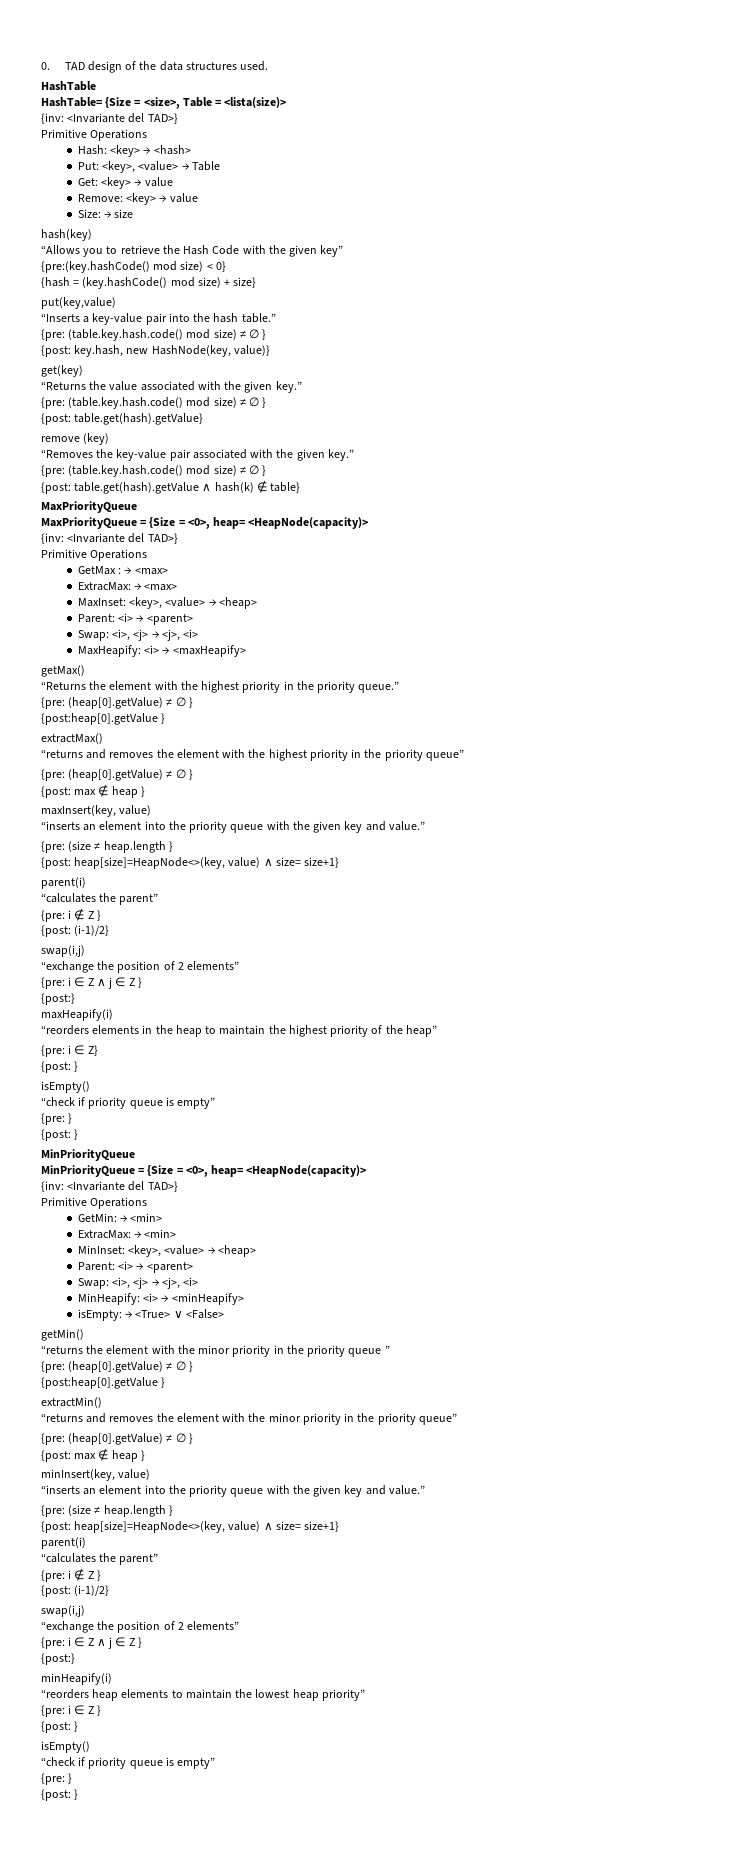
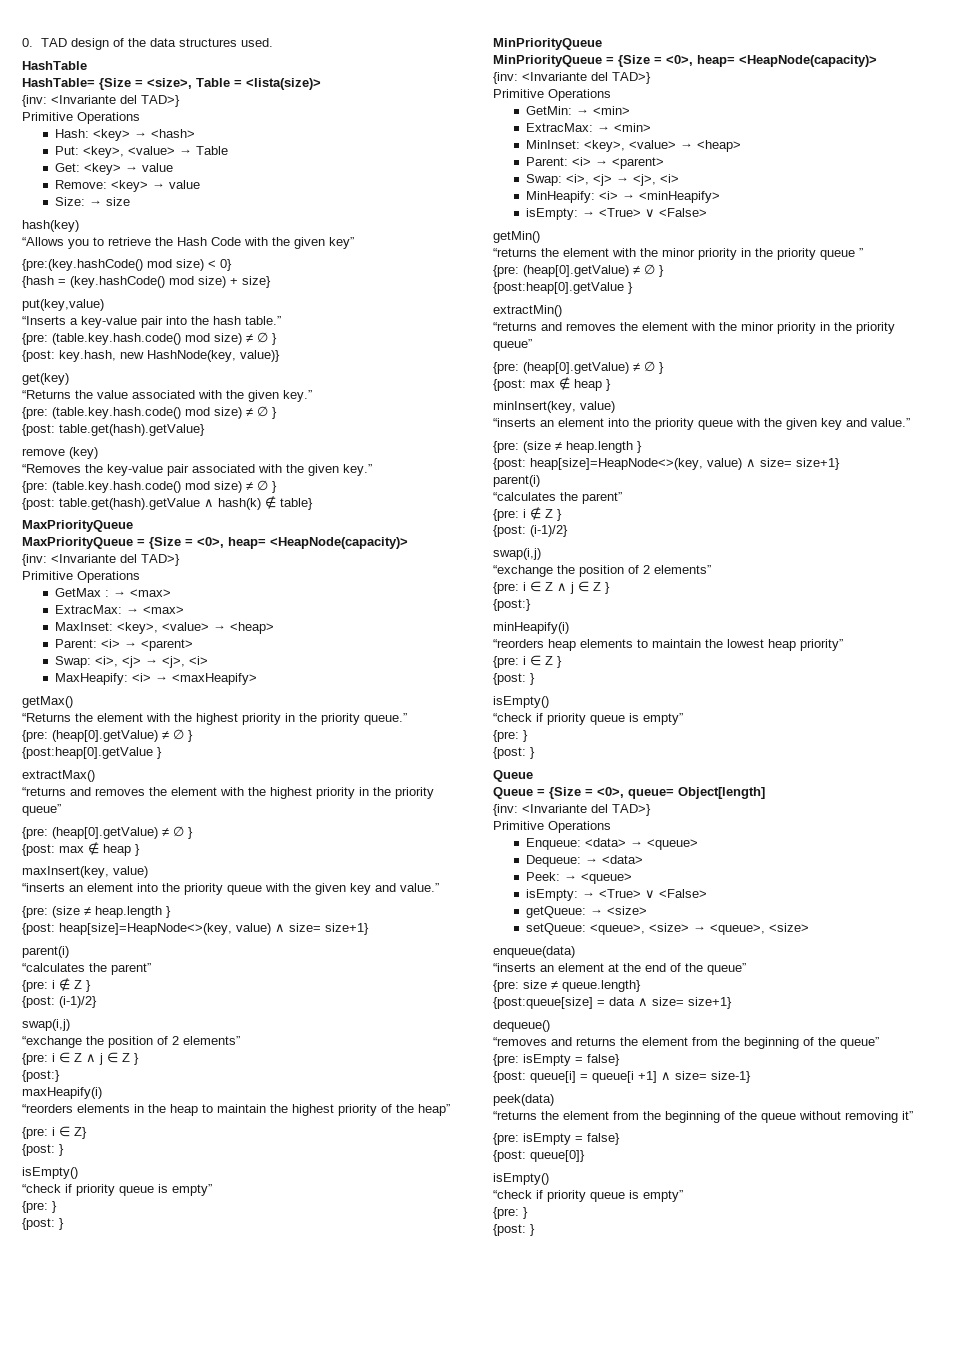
(79, 1794) none -> [493,770,533,782] [493,787,765,799] [493,804,651,816] [493,821,611,833] [525,838,698,850] [525,855,643,867] [525,872,632,884] [525,889,707,901] [525,906,647,918] [525,923,809,935] [493,946,575,958] [493,963,746,975] [493,980,641,992] [493,997,732,1009] [493,1020,550,1032] [493,1037,879,1049] [493,1054,620,1066] [493,1071,751,1083] [493,1094,554,1106] [493,1111,913,1123] [493,1133,620,1145] [493,1150,585,1162] [493,1173,549,1185] [493,1190,683,1202] [493,1207,528,1219] [493,1224,535,1236] // Queue // Queue = {Size = <0>, queue= Object[length] // {inv: <Invariante del TAD>} // Primitive Operations // Enqueue: <data> → <queue> // Dequeue: → <data> // Peek: → <queue> // isEmpty: → <True> ∨ <False> // getQueue: → <size> // setQueue: <queue>, <size> → <queue>, <size> // enqueue(data) // “inserts an element at the end of the queue” // {pre: size ≠ queue.length} // {post:queue[size] = data ∧ size= size+1} // dequeue() // “removes and returns the element from the beginning of the queue” // {pre: isEmpty = false} // {post: queue[i] = queue[i +1] ∧ size= size-1} // peek(data) // “returns the element from the beginning of the queue without removing it” // {pre: isEmpty = false} // {post: queue[0]} // isEmpty() // “check if priority queue is empty” // {pre: } // {post: }

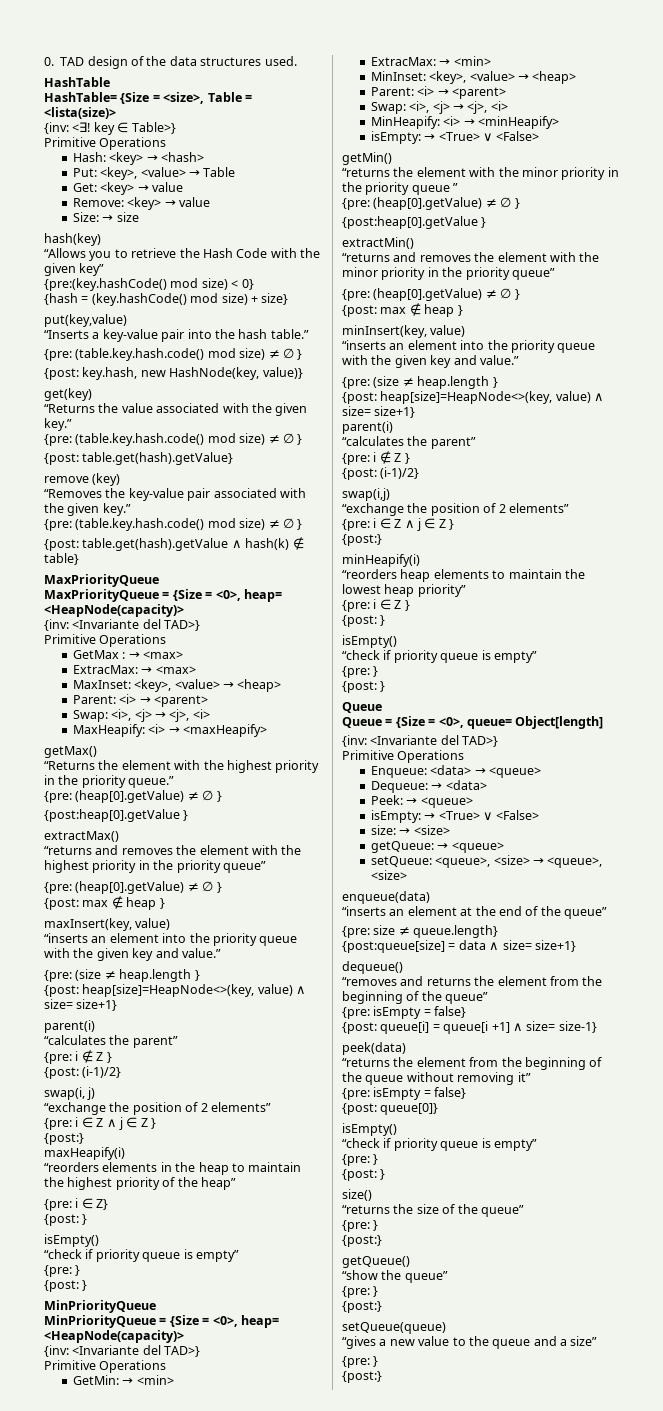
[51,95,180,107] <Invariante del TAD>} -> [72,122,176,135] <∃! key ∈ Table>}
[22,1019,70,1031] swap(i,j) -> [44,1087,96,1100] swap(i, j)
(707, 893) none -> [370,825,450,835] // size: → <size>
[606,906,647,915] <size> -> [451,842,504,853] <queue>
(535, 1230) none -> [342,1189,372,1201] [342,1204,524,1217] [342,1220,379,1232] [342,1235,382,1247] [342,1256,410,1268] [342,1270,448,1283] [342,1286,379,1298] [342,1301,382,1313] [342,1322,446,1334] [342,1336,598,1349] [342,1356,379,1368] [342,1371,382,1383] // size() // “returns the size of the queue” // {pre: } // {post:} // getQueue() // “show the queue” // {pre: } // {post:} // setQueue(queue) // “gives a new value to the queue and a size” // {pre: } // {post:}

